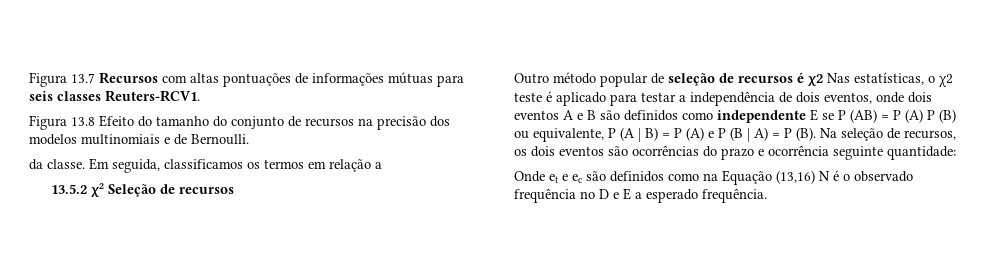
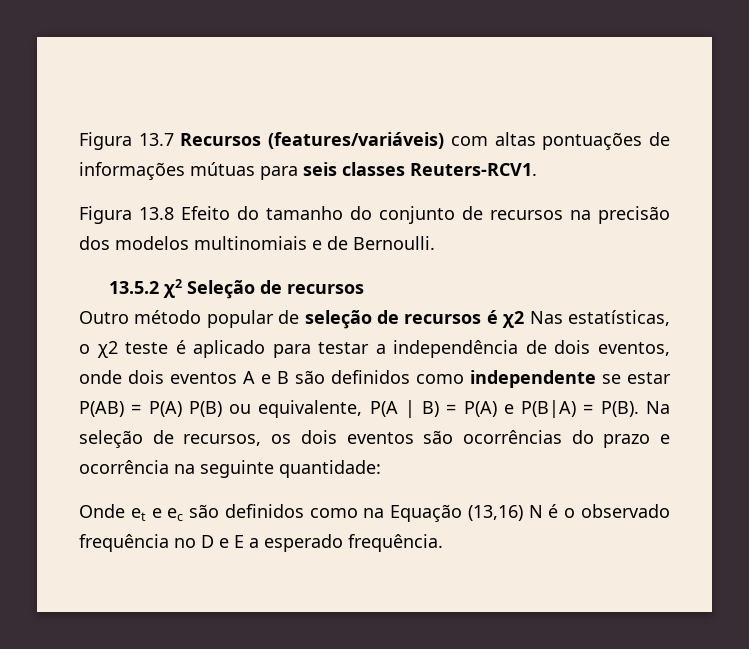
(158, 78) none -> [268,132,445,149] (features/variáveis)
[29,158,382,173] // da classe. Em seguida, classificamos os termos em relação a -> (435, 243) none
[810,109,956,123] [514,127,816,142] E se P (AB) = P (A) P (B) ou equivalente, P (A | B) = P (A) e P (B | A) = P (B). -> [602,372,671,384] [79,400,639,418] se estar P(AB) = P(A) P(B) ou equivalente, P(A | B) = P(A) e P(B|A) = P(B).
(829, 150) none -> [174,464,195,474] na

